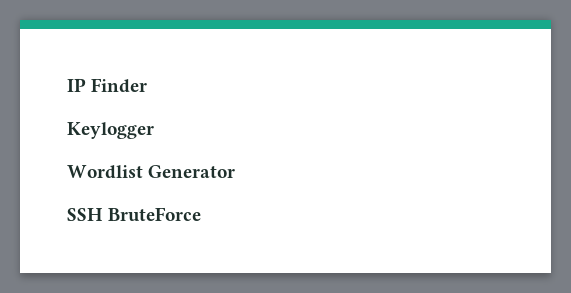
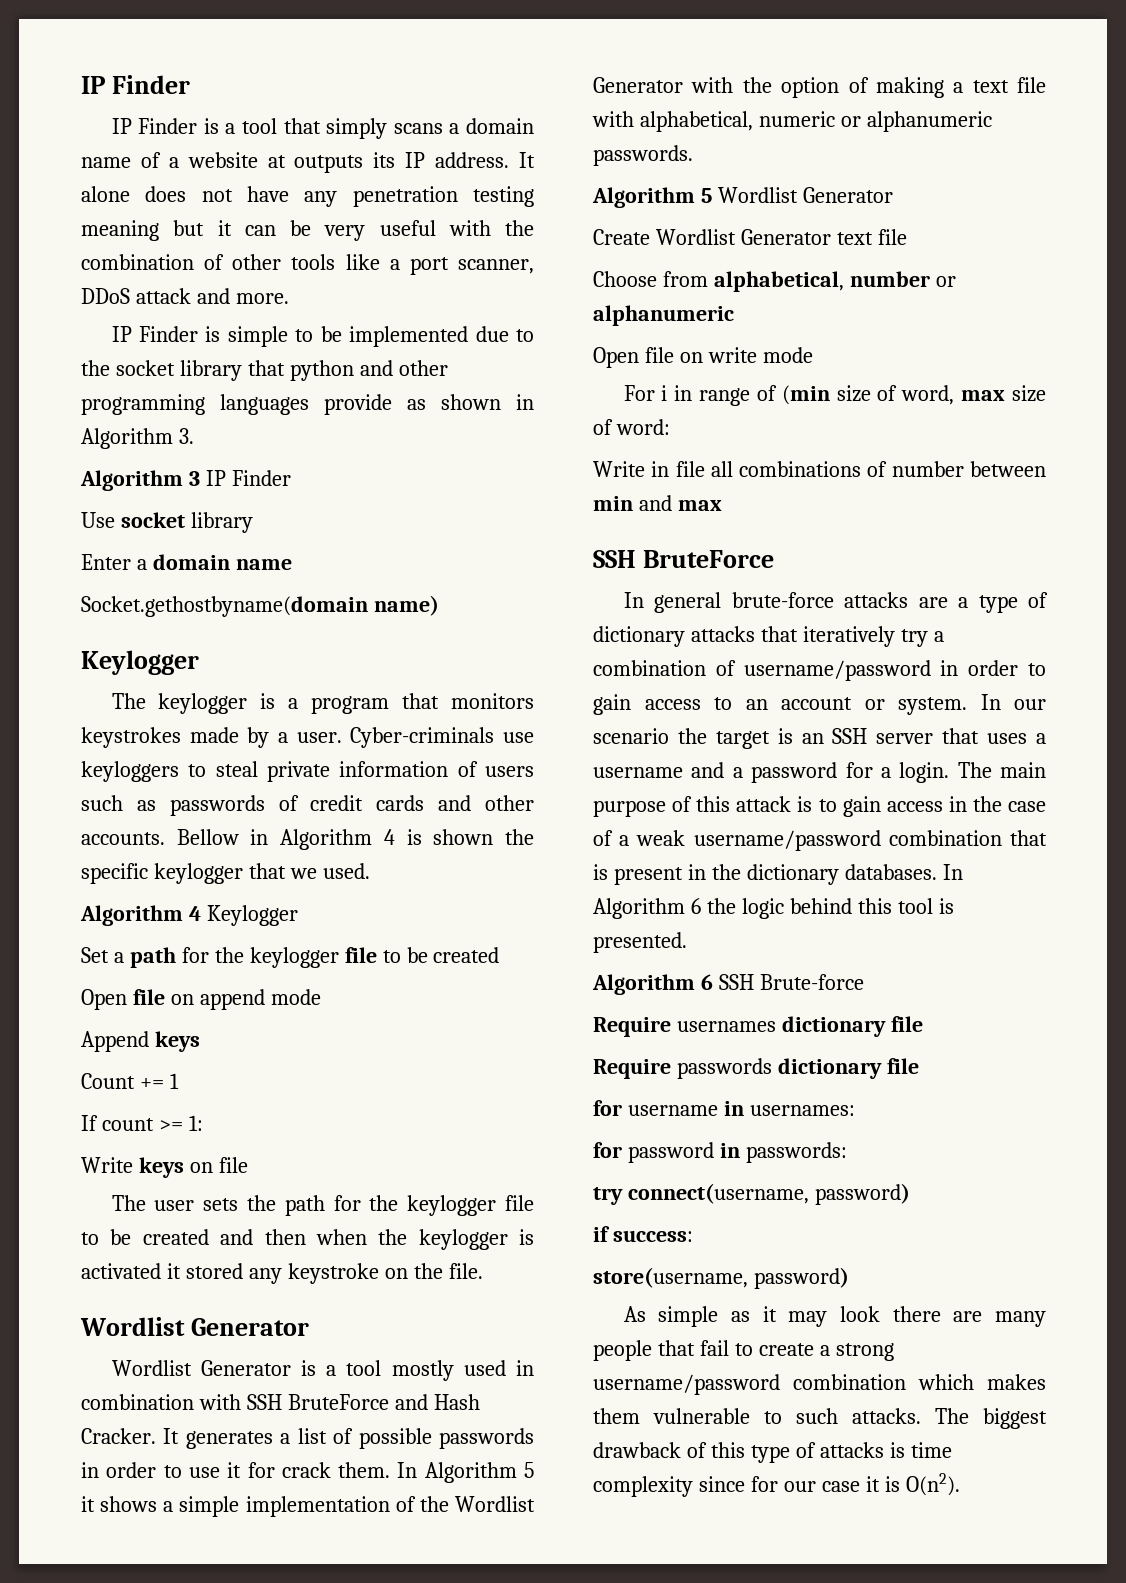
[67,78,148,93] [67,122,154,139] [67,165,236,179] [67,207,202,222] IP Finder // Keylogger // Wordlist Generator // SSH BruteForce -> [81,75,190,94] [111,118,534,139] [81,152,536,173] [81,186,534,207] [81,220,534,241] [81,254,534,275] [81,288,289,304] [111,326,534,347] [81,360,448,381] [81,394,534,415] [81,428,194,449] [80,470,291,491] [81,512,253,533] [81,554,292,570] [81,595,439,617] [81,650,199,675] [111,693,534,714] [81,727,534,748] [81,761,534,782] [81,795,534,816] [81,829,534,850] [81,863,370,884] [80,905,298,926] [81,947,500,968] [81,989,321,1010] [81,1031,200,1052] [81,1073,179,1089] [81,1115,203,1131] [81,1157,248,1178] [111,1195,534,1216] [81,1229,534,1250] [81,1263,483,1284] [80,1317,309,1336] [111,1360,534,1381] [81,1394,480,1410] [81,1428,535,1449] [81,1462,534,1483] [81,1496,535,1517] [593,77,1046,98] [592,111,992,132] [593,145,693,166] [592,187,893,208] [593,229,907,245] [593,271,956,292] [593,305,734,326] [593,347,813,368] [623,385,1046,406] [593,419,670,435] [593,461,1046,477] [593,495,722,511] [593,550,774,568] [623,592,1048,613] [593,626,944,647] [593,660,1046,681] [593,694,1046,715] [593,728,1046,749] [593,762,1046,783] [593,796,1046,817] [593,830,1047,851] [593,864,963,885] [593,898,954,919] [593,932,687,953] [592,974,864,995] [593,1016,923,1037] [593,1058,919,1079] [593,1100,855,1116] [593,1142,847,1163] [593,1183,910,1205] [593,1226,693,1242] [593,1267,849,1289] [623,1306,1046,1327] [593,1340,894,1361] [593,1374,1046,1395] [593,1408,1047,1429] [593,1442,952,1463] [593,1473,960,1497] IP Finder // IP Finder is a tool that simply scans a domain name of a website at outputs its IP address. It alone does not have any penetration testing meaning but it can be very useful with the combination of other tools like a port scanner, DDoS attack and more. // IP Finder is simple to be implemented due to the socket library that python and other programming languages provide as shown in Algorithm 3. // Algorithm 3 IP Finder // Use socket library // Enter a domain name // Socket.gethostbyname(domain name) // Keylogger // The keylogger is a program that monitors keystrokes made by a user. Cyber-criminals use keyloggers to steal private information of users such as passwords of credit cards and other accounts. Bellow in Algorithm 4 is shown the specific keylogger that we used. // Algorithm 4 Keylogger // Set a path for the keylogger file to be created // Open file on append mode // Append keys // Count += 1 // If count >= 1: // Write keys on file // The user sets the path for the keylogger file to be created and then when the keylogger is activated it stored any keystroke on the file. // Wordlist Generator // Wordlist Generator is a tool mostly used in combination with SSH BruteForce and Hash Cracker. It generates a list of possible passwords in order to use it for crack them. In Algorithm 5 it shows a simple implementation of the Wordlist Generator with the option of making a text file with alphabetical, numeric or alphanumeric passwords. // Algorithm 5 Wordlist Generator // Create Wordlist Generator text file // Choose from alphabetical, number or alphanumeric // Open file on write mode // For i in range of (min size of word, max size of word: // Write in file all combinations of number between min and max // SSH BruteForce // In general brute-force attacks are a type of dictionary attacks that iteratively try a combination of username/password in order to gain access to an account or system. In our scenario the target is an SSH server that uses a username and a password for a login. The main purpose of this attack is to gain access in the case of a weak username/password combination that is present in the dictionary databases. In Algorithm 6 the logic behind this tool is presented. // Algorithm 6 SSH Brute-force // Require usernames dictionary file // Require passwords dictionary file // for username in usernames: // for password in passwords: // try connect(username, password) // if success: // store(username, password) // As simple as it may look there are many people that fail to create a strong username/password combination which makes them vulnerable to such attacks. The biggest drawback of this type of attacks is time complexity since for our case it is O(n2).

